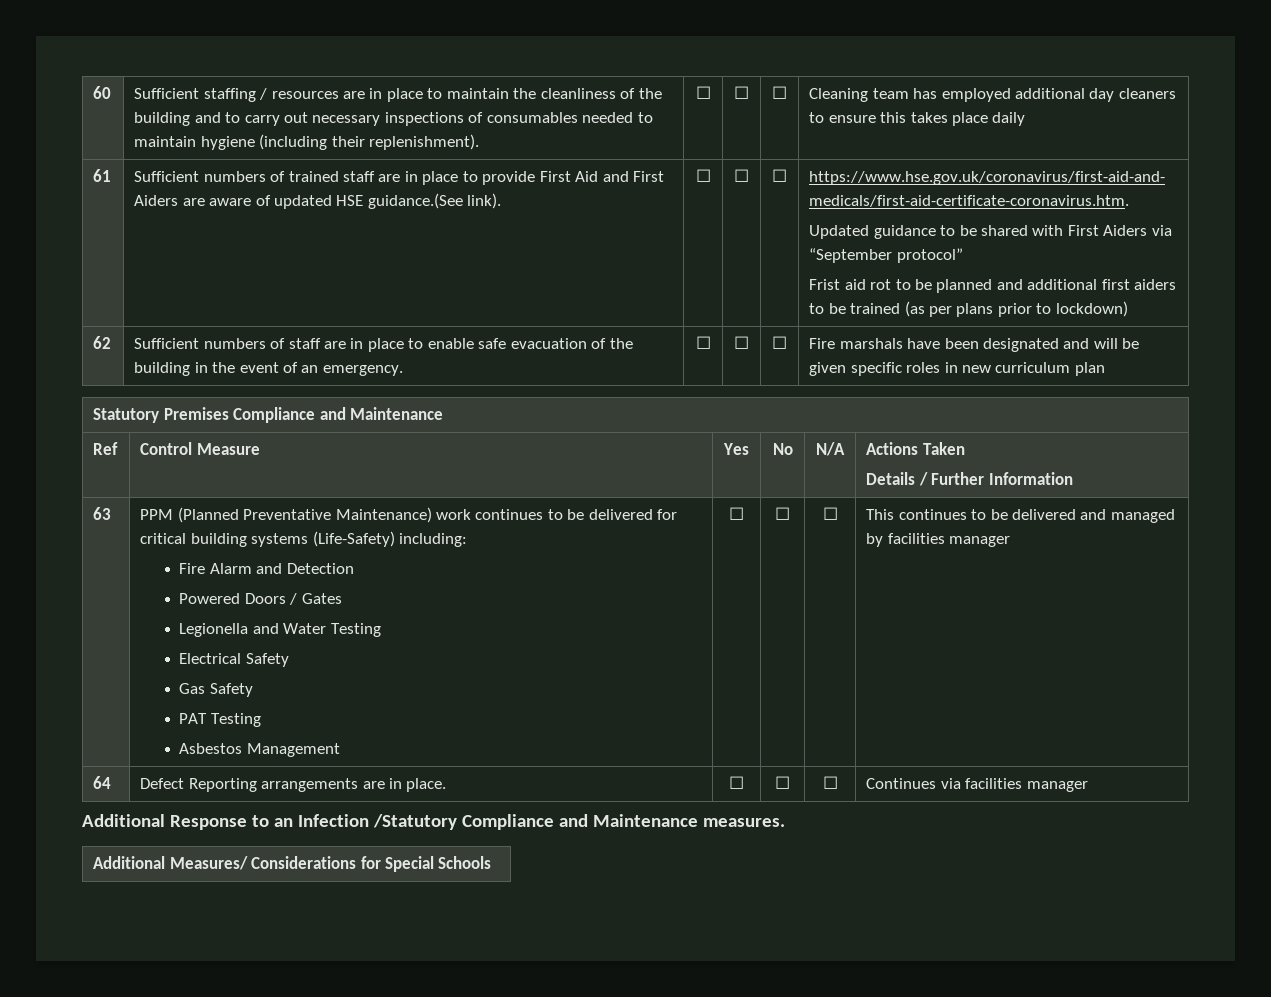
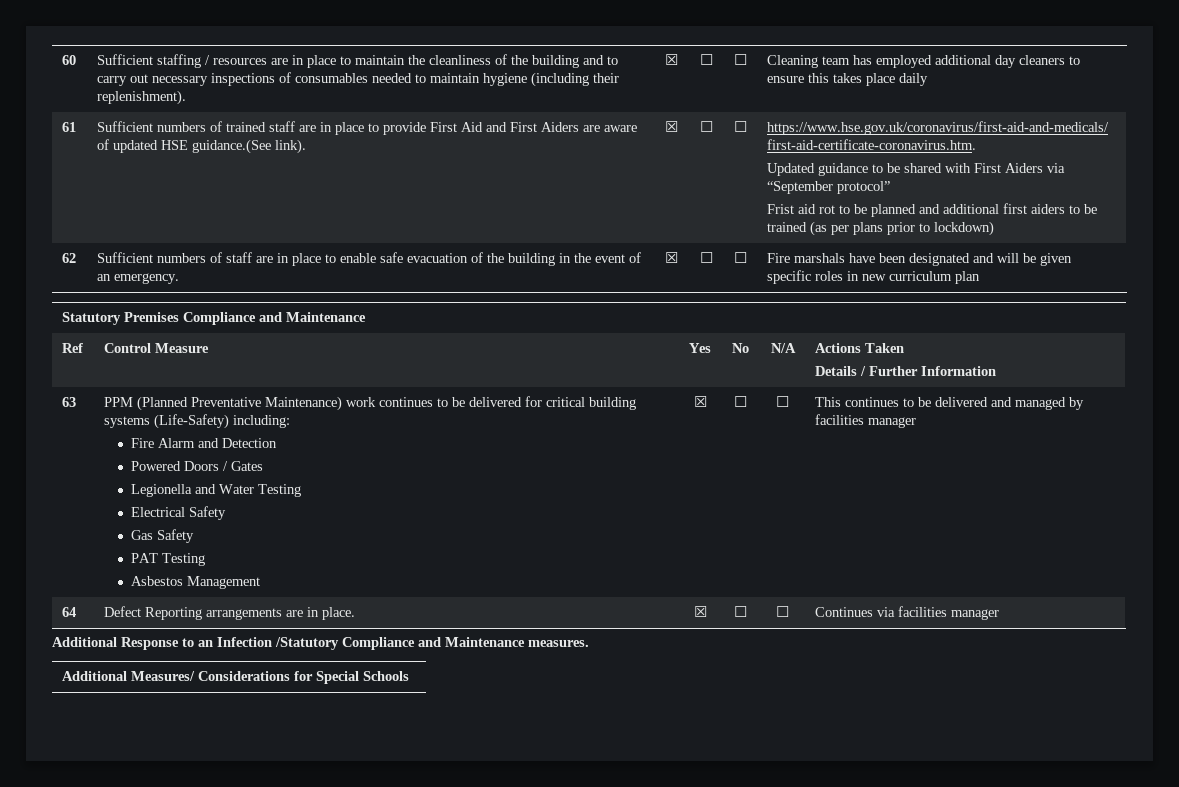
[695,86,711,99] ☐ -> [665,54,678,65] ☒
[695,169,711,182] ☐ -> [665,121,678,132] ☒
[695,336,711,349] ☐ -> [665,252,678,263] ☒
[729,507,744,520] ☐ -> [693,396,707,407] ☒
[729,776,744,789] ☐ -> [693,606,707,617] ☒

